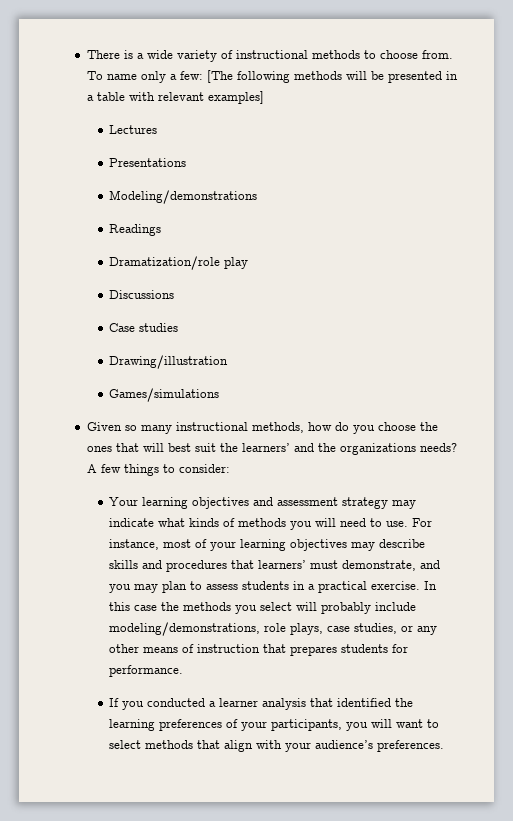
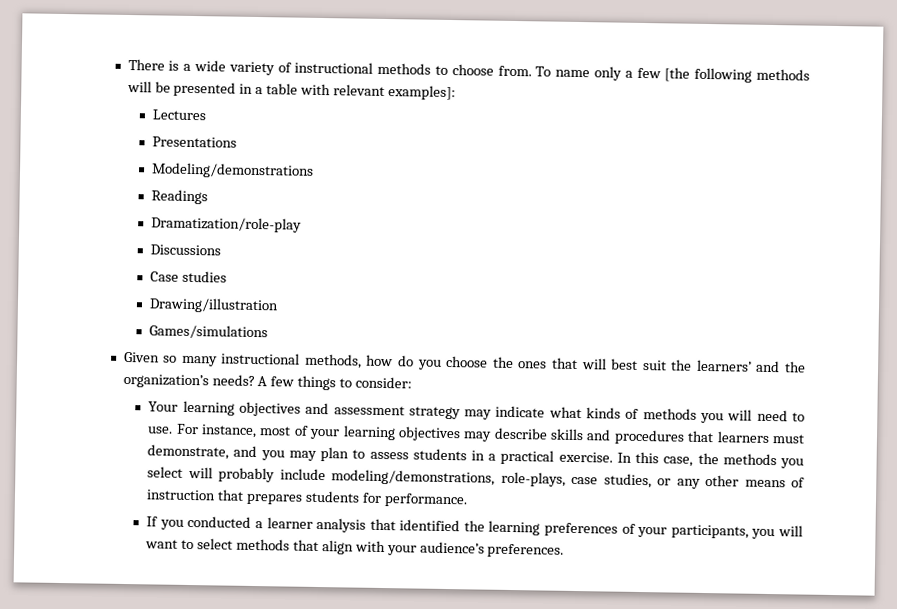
[179,70,233,83] few: [The -> [636,67,691,82] few [the
[207,91,264,104] examples] -> [387,85,456,101] examples]:
[109,256,249,270] Dramatization/role play -> [151,216,303,233] Dramatization/role-play
[339,443,416,455] organizations -> [122,373,209,389] organization’s
[258,560,307,569] learners’ -> [716,431,770,443] learners
[134,605,158,611] case -> [663,456,694,467] case,
[264,623,324,635] role plays, -> [500,471,566,487] role-plays,

